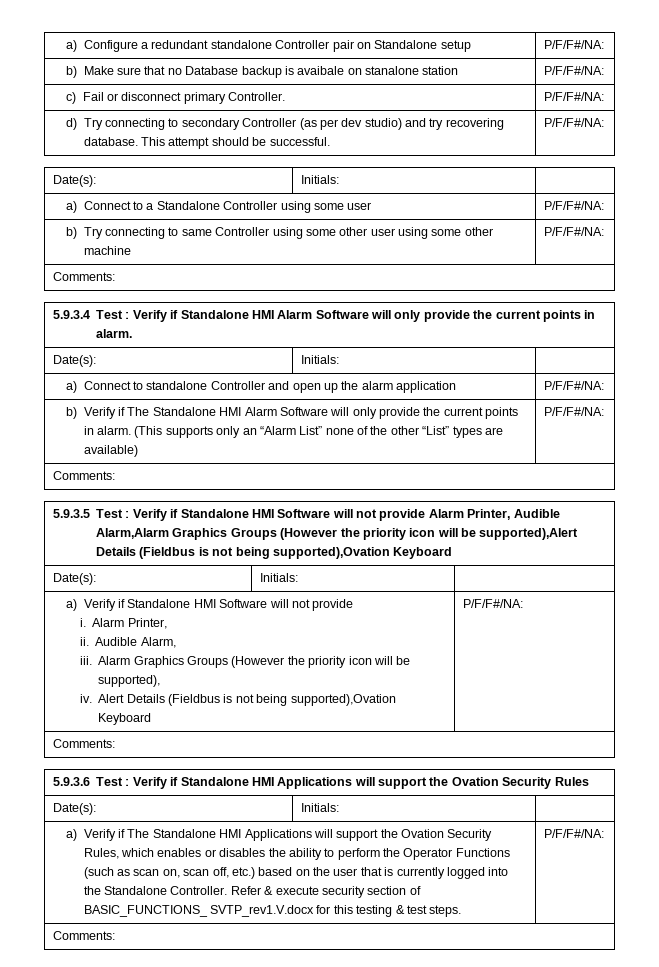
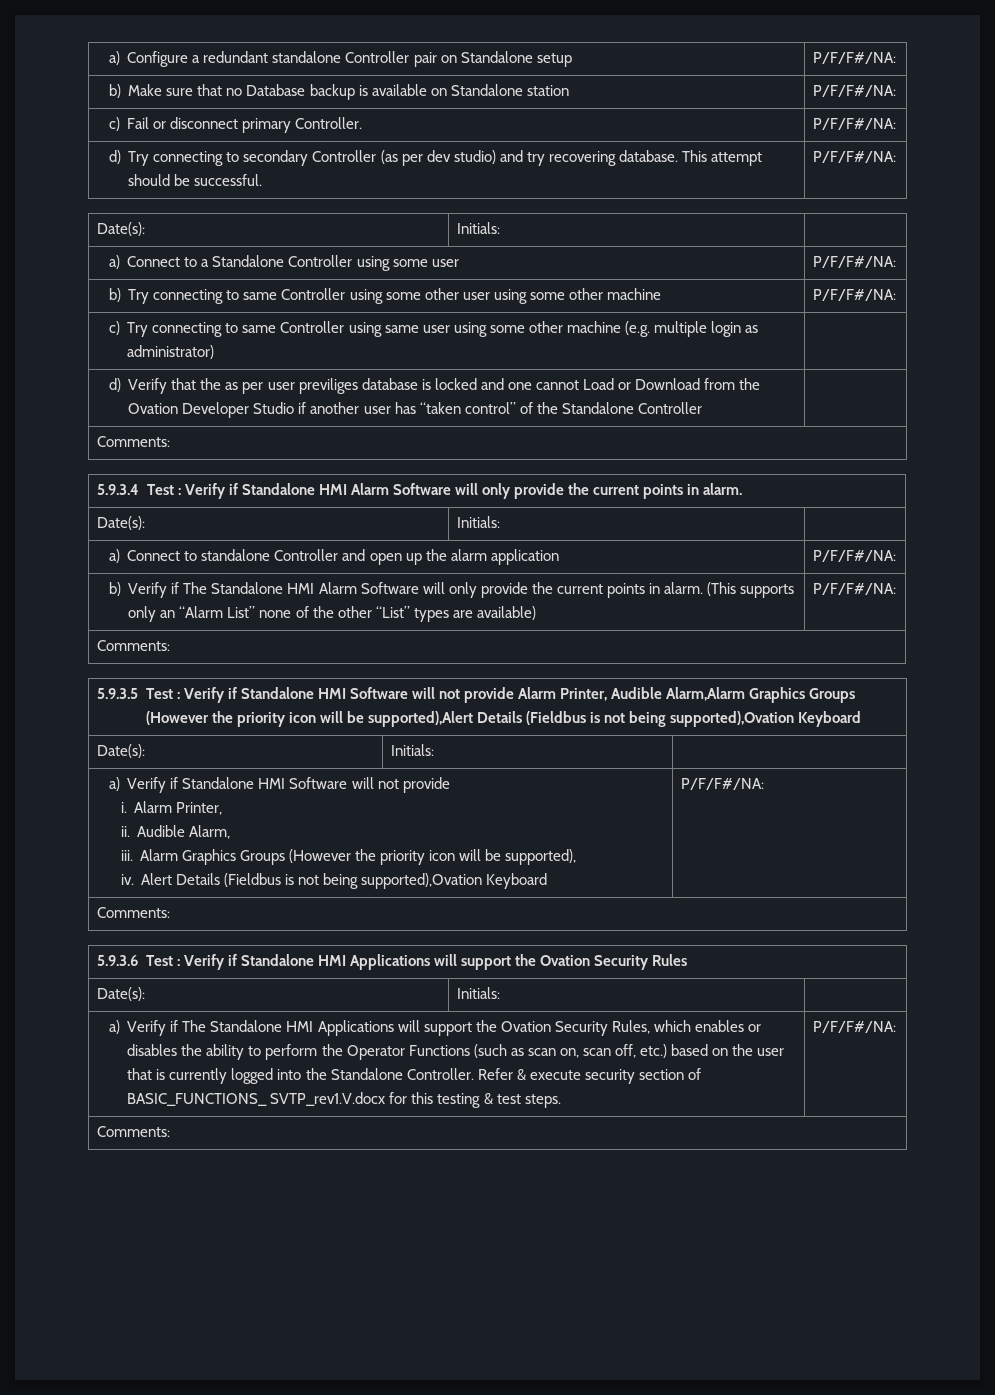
[297,66,420,75] avaibale on stanalone -> [371,84,523,96] available on Standalone
(604, 231) none -> [108,321,759,337] [127,345,215,359] [108,378,761,394] [128,402,702,418] // c) Try connecting to same Controller using same user using some other machine (e.g. multiple login as administrator) | // d) Verify that the as per user previliges database is locked and one cannot Load or Download from the Ovation Developer Studio if another user has “taken control” of the Standalone Controller |

